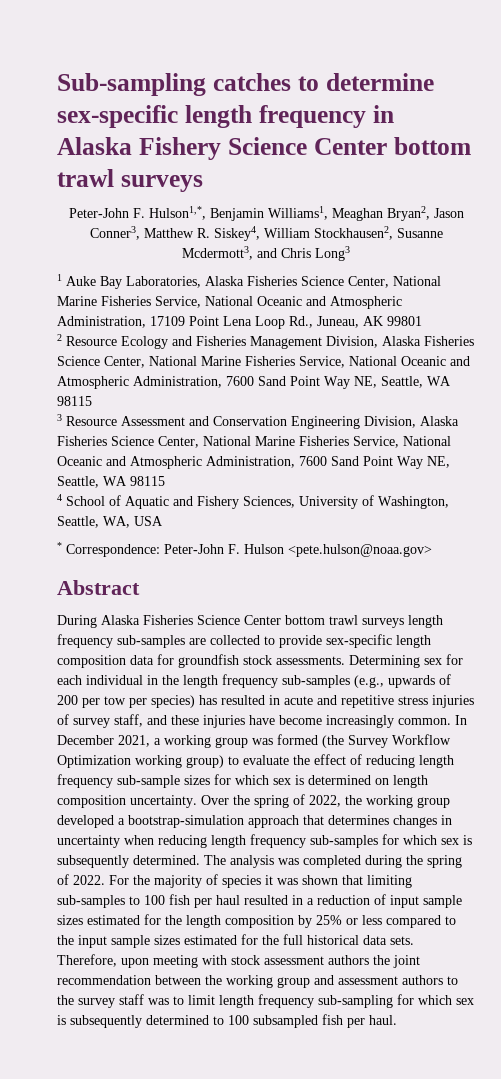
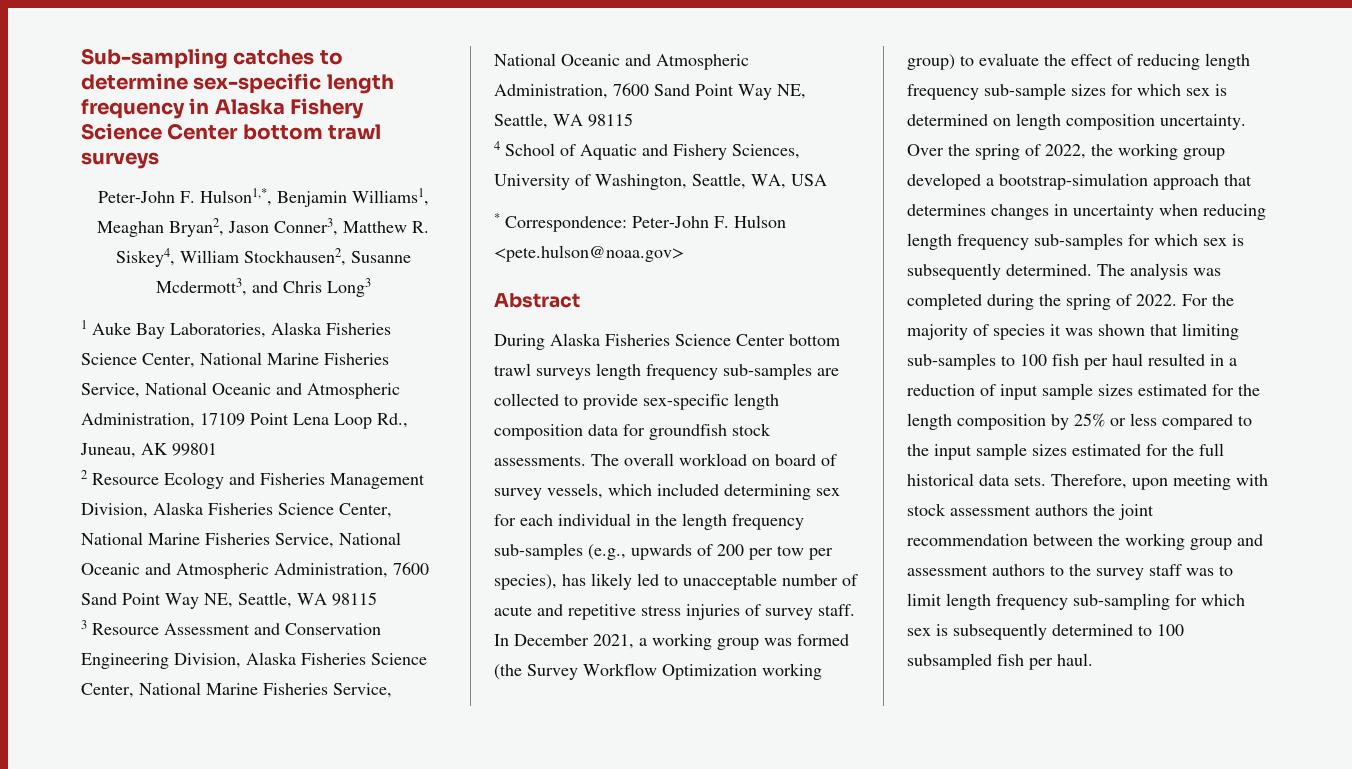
[349,655,420,668] Determining -> [591,453,837,466] [494,483,811,500] The overall workload on board of survey vessels, which included determining
[151,695,280,708] species) has resulted in -> [494,573,858,590] species), has likely led to unacceptable number of
[114,714,451,728] staff, and these injuries have become increasingly common. -> [818,604,855,616] staff.

